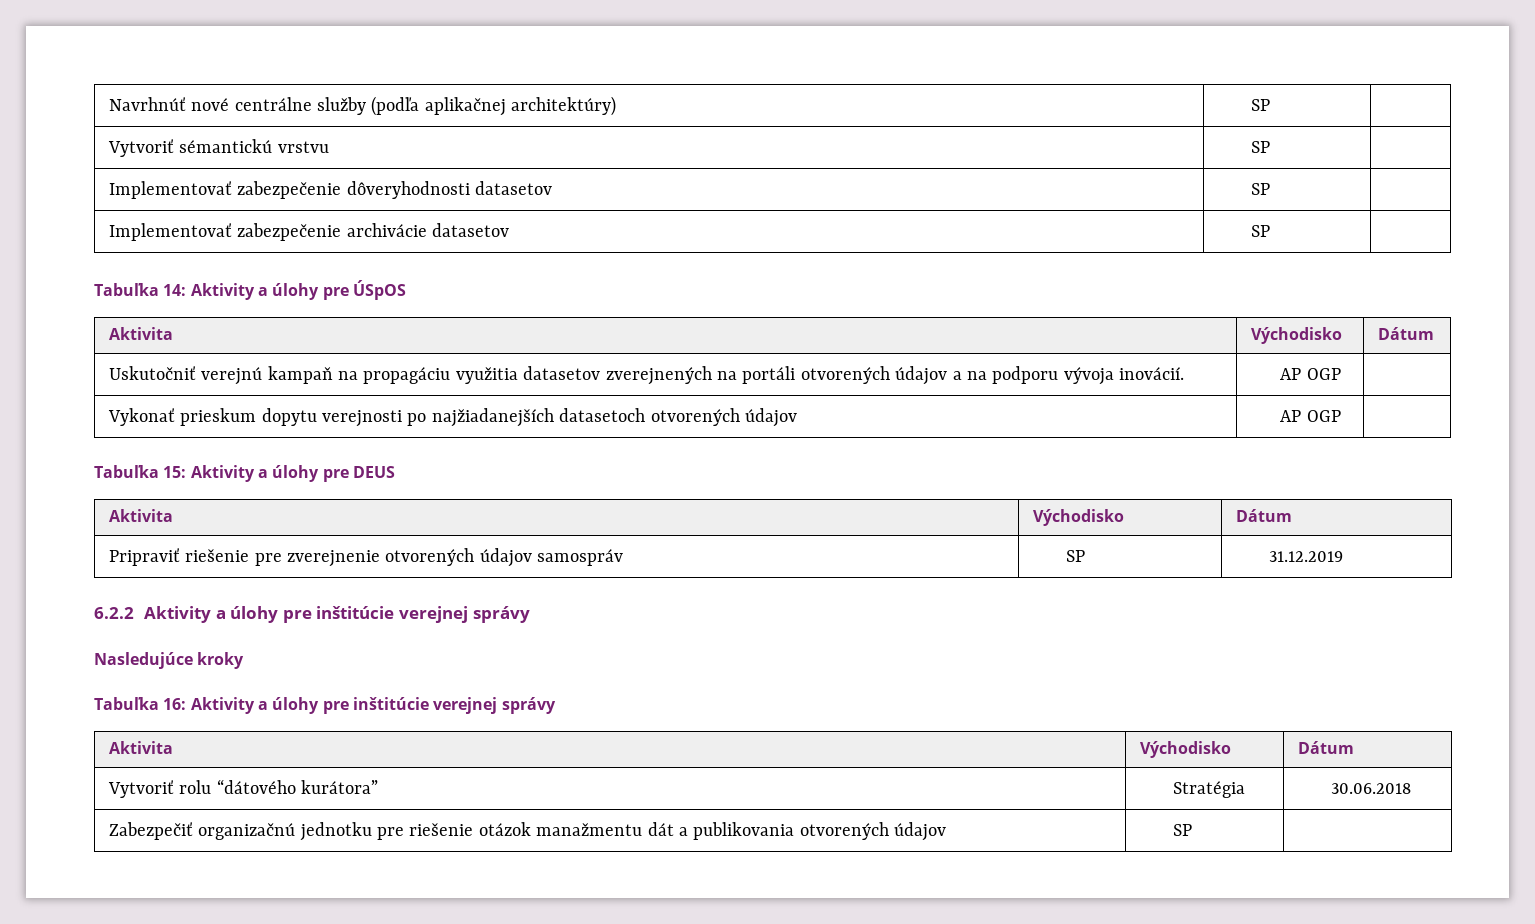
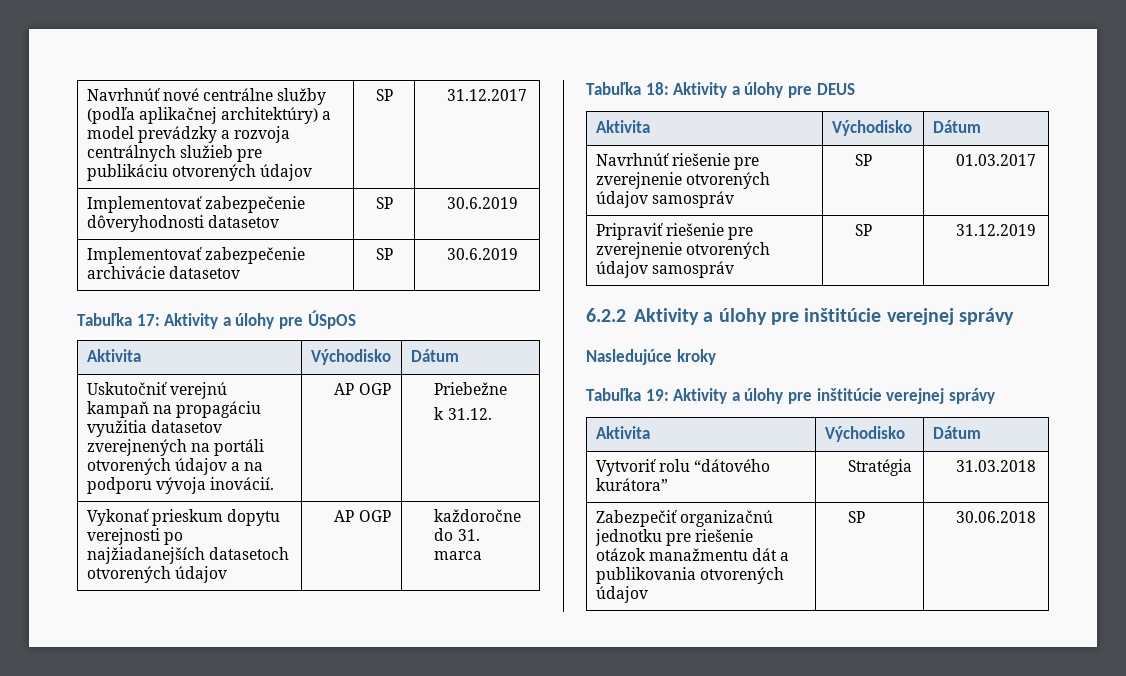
[1250,99,1270,111] [107,139,329,157] [1250,141,1270,153] | SP | // Vytvoriť sémantickú vrstvu | SP | -> [322,111,332,120] [86,126,291,143] [86,145,263,162] [86,164,313,181] [375,89,393,101] [447,89,528,101] a model prevádzky a rozvoja centrálnych služieb pre publikáciu otvorených údajov | SP | 31.12.2017
(1270, 189) none -> [447,197,519,209] 30.6.2019
[94,283,187,296] // Tabuľka 14: -> [447,248,519,260] [77,313,160,326] 30.6.2019 // Tabuľka 17:
(1341, 374) none -> [434,382,508,395] [434,407,492,420] Priebežne // k 31.12.
[94,465,187,478] // Tabuľka 15: -> [434,509,522,522] [434,528,480,541] [434,551,483,560] [586,82,669,95] každoročne do 31. marca // Tabuľka 18:
(1292, 515) none -> [595,153,760,170] [595,172,771,189] [595,191,735,208] [855,154,873,166] [956,154,1037,166] // Navrhnúť riešenie pre zverejnenie otvorených údajov samospráv | SP | 01.03.2017
[163,698,187,710] 16: -> [645,389,669,401] 19:
[1330,783,1411,794] 30.06.2018 -> [956,460,1037,472] 31.03.2018
(1192, 830) none -> [956,511,1037,523] 30.06.2018

